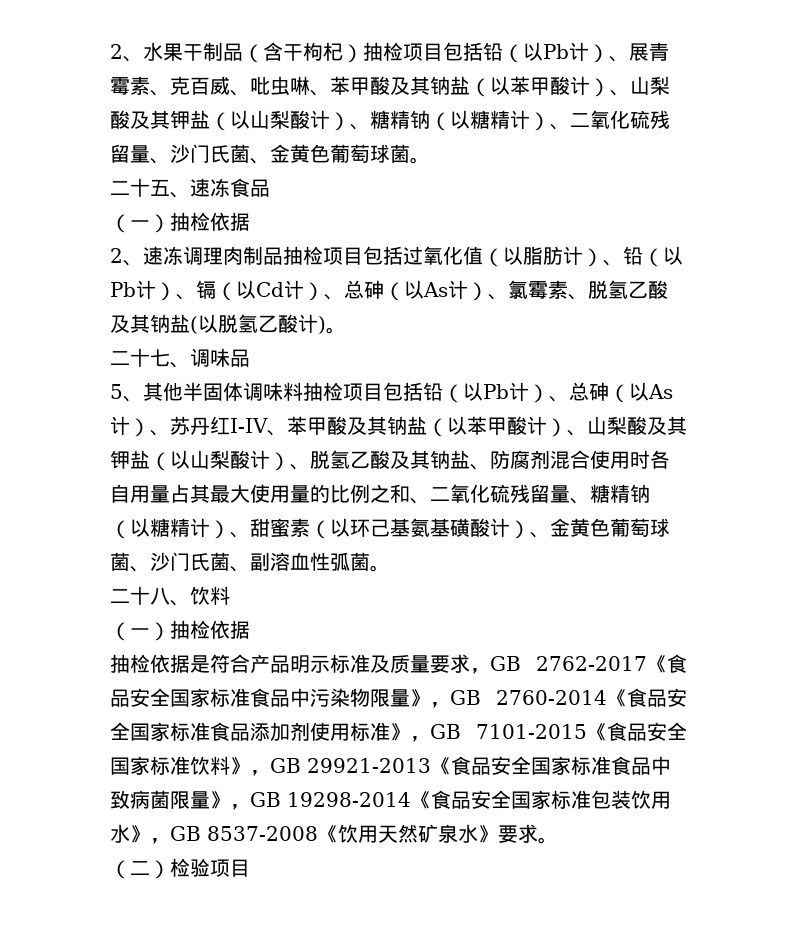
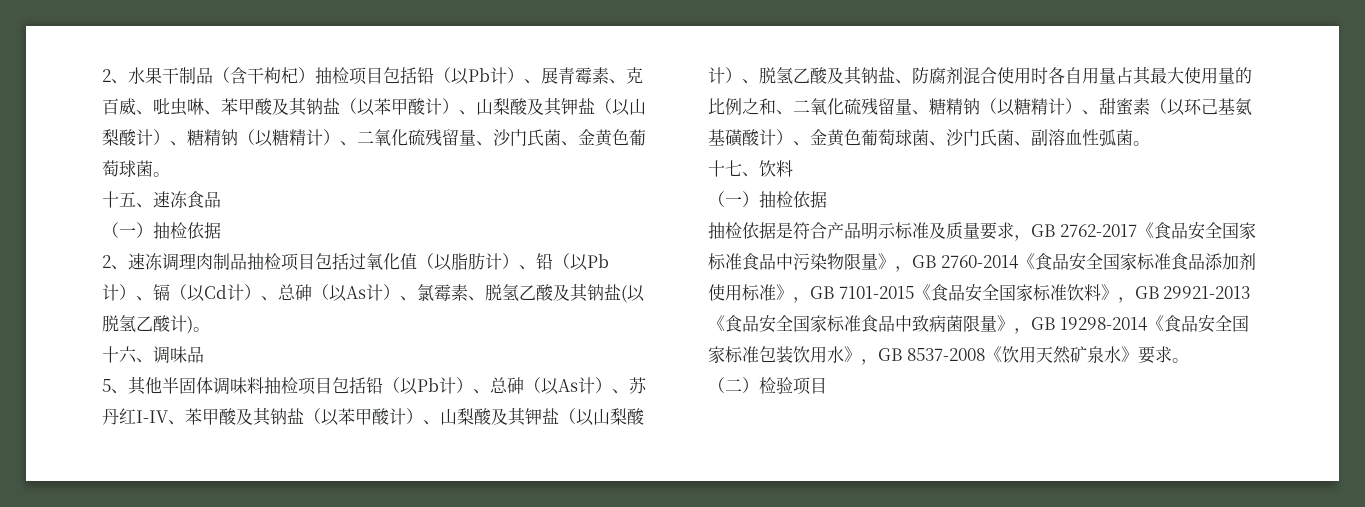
[110,181,130,195] 二 -> (170, 174) none
[110,348,170,367] 二十七 -> [102,346,137,363] 十六
[110,586,170,605] 二十八 -> [708,160,742,177] 十七

